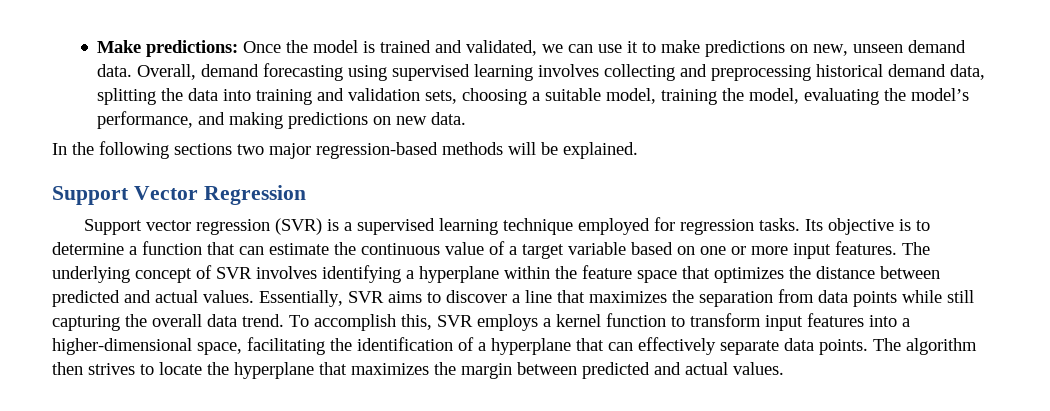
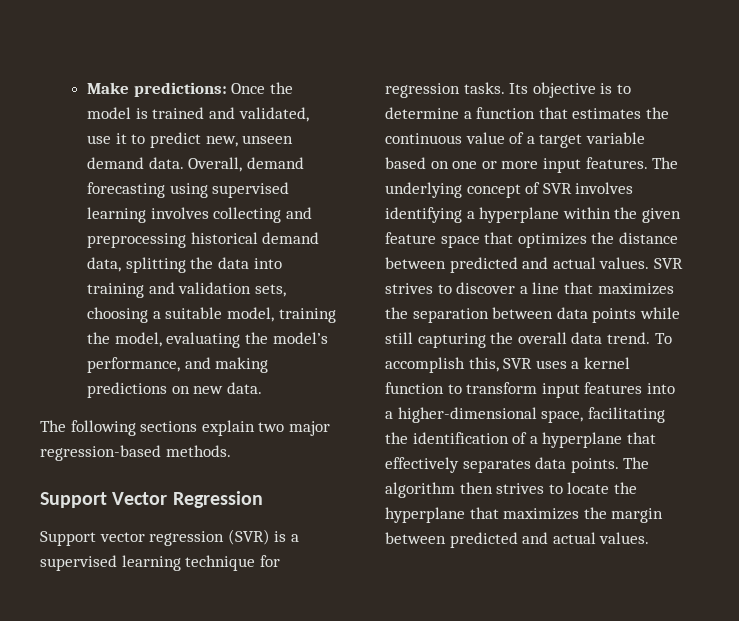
[542,44,594,53] we can -> (309, 114) none
[661,40,809,57] make predictions on -> [150,132,202,148] predict
[52,142,94,155] In the -> [40,420,66,432] The
(232, 149) none -> [201,420,255,436] explain
[442,142,638,159] methods will be explained. -> [165,445,231,457] methods.
[577,218,650,235] employed -> (256, 563) none
[239,243,329,255] can estimate -> [572,108,642,119] estimates
(577, 272) none -> [641,208,681,223] given
[259,290,422,307] Essentially, SVR aims -> [653,258,683,269] [385,283,433,294] SVR strives
[778,289,814,303] from -> [492,307,554,319] between
[477,314,538,331] employs -> [535,360,567,369] uses
[608,337,779,355] can effectively separate -> [385,457,531,473] effectively separates

